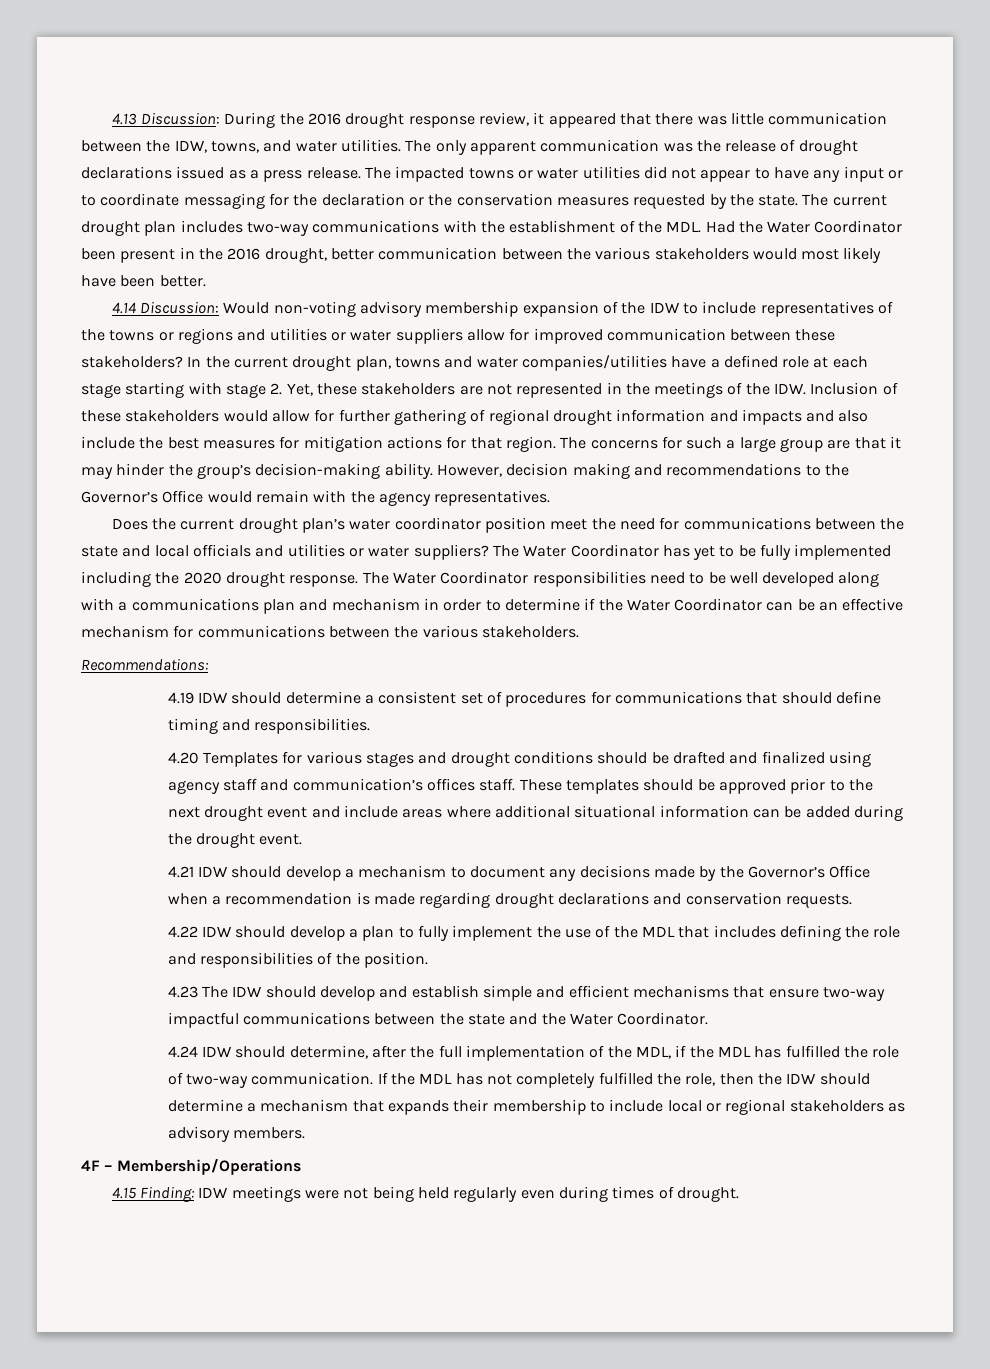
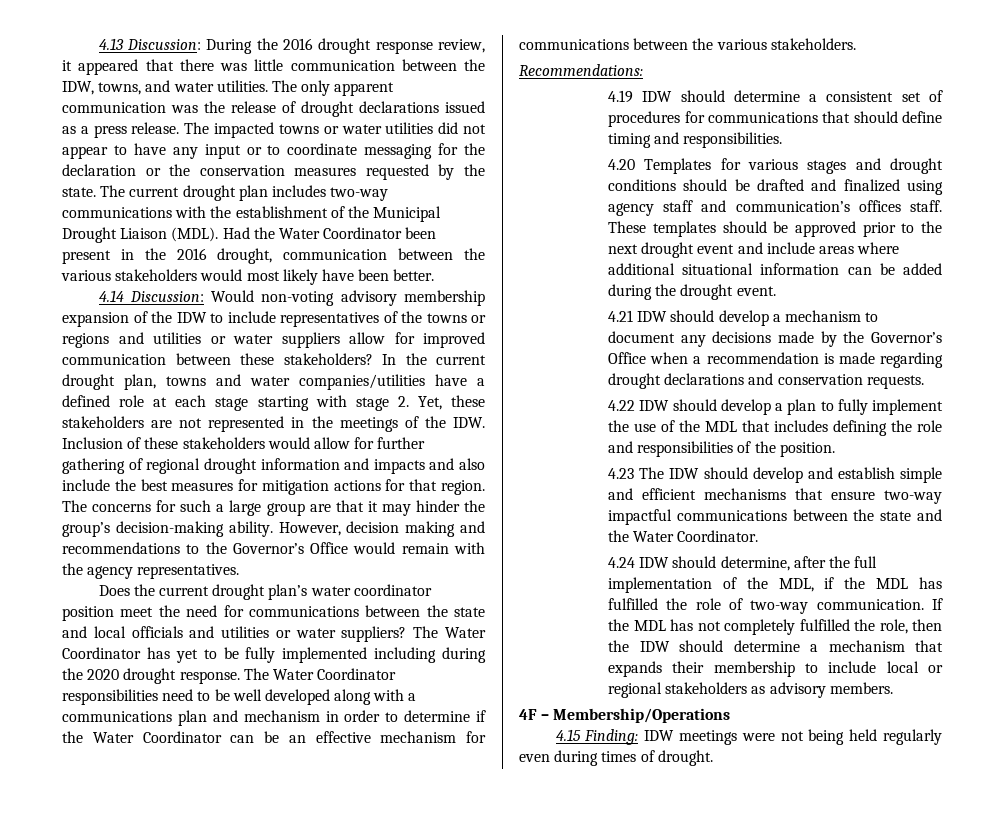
[666,221,702,233] MDL. -> [373,206,442,222] [62,227,219,243] Municipal Drought Liaison (MDL).
[330,248,374,260] better -> (273, 256) none
(151, 579) none -> [442,647,486,663] during

